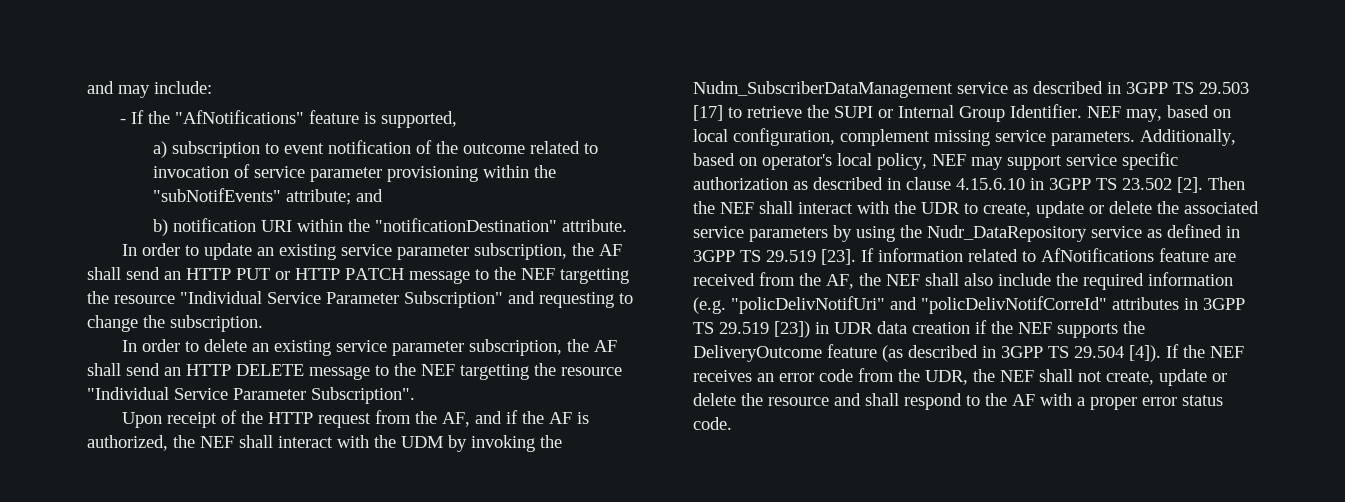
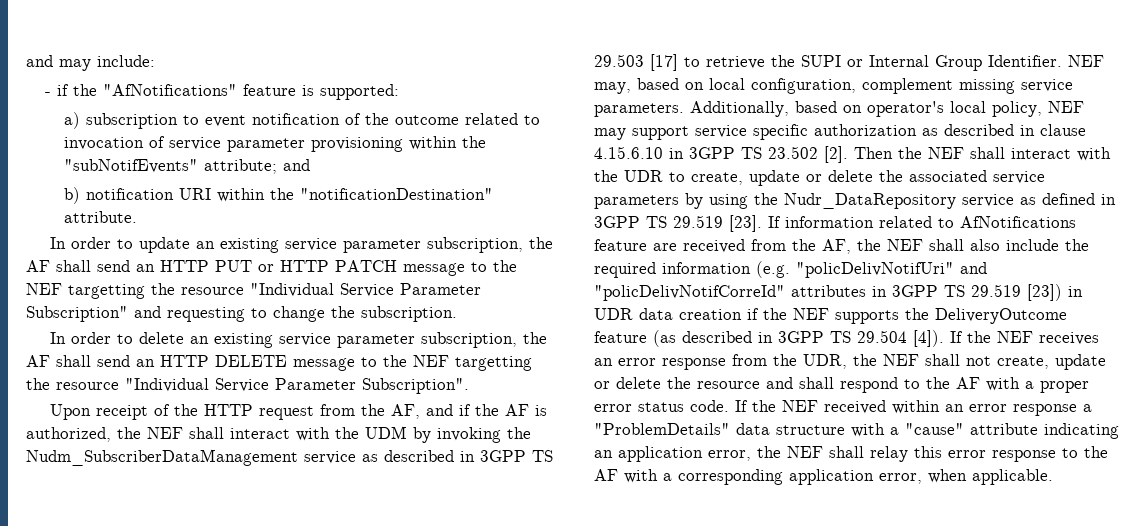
[130,110,144,124] If -> [57,84,70,96] if
[380,111,457,128] supported, -> [320,84,400,100] supported:
[819,369,853,382] code -> [662,358,726,370] response
(732, 423) none -> [735,400,1092,416] [594,423,1119,439] [594,446,1108,462] [594,469,1053,485] If the NEF received within an error response a "ProblemDetails" data structure with a "cause" attribute indicating an application error, the NEF shall relay this error response to the AF with a corresponding application error, when applicable.

